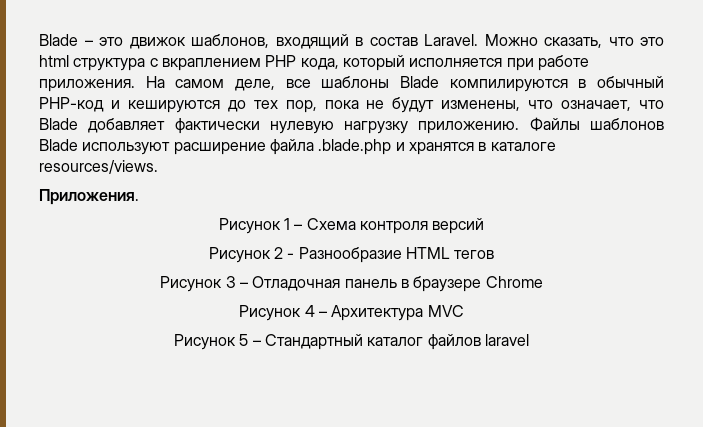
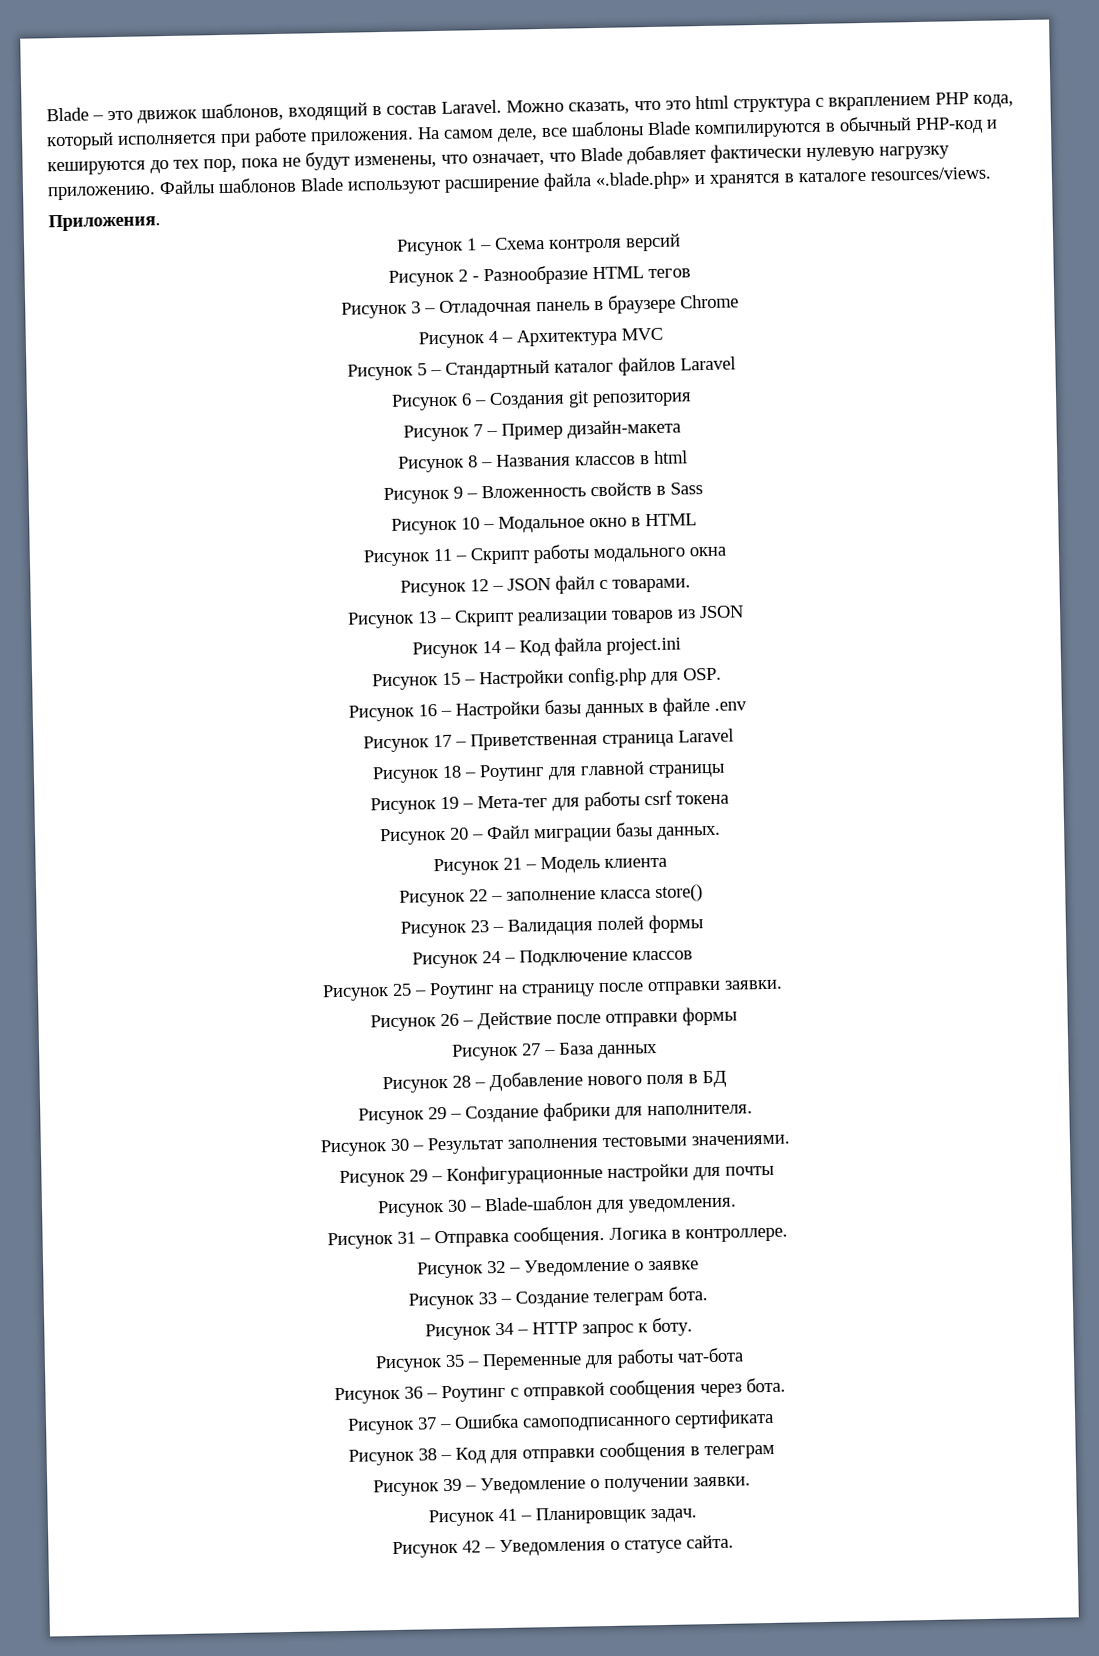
[318,139,392,155] .blade.php -> [595,171,691,191] «.blade.php»
[484,334,529,346] laravel -> [679,356,736,371] [391,391,692,411] [403,419,681,442] [398,450,688,473] [383,482,703,505] [391,513,697,535] [362,544,726,567] [399,575,691,597] [347,605,744,629] [411,636,681,659] [372,667,722,691] [348,696,747,722] [362,728,734,753] [372,761,725,784] [369,790,729,815] [378,822,721,846] [433,856,667,876] [399,884,703,907] [399,914,703,938] [411,948,693,969] [322,979,783,1002] [369,1006,737,1032] [451,1042,658,1061] [381,1070,727,1094] [357,1101,753,1125] [320,1134,790,1157] [338,1163,774,1187] [376,1195,737,1218] [326,1226,788,1250] [417,1258,699,1279] [408,1286,708,1310] [425,1317,693,1341] [375,1347,743,1373] [334,1377,786,1405] [347,1408,774,1435] [347,1441,775,1466] [373,1476,751,1497] [427,1506,697,1527] [392,1534,734,1559] Laravel // Рисунок 6 – Создания git репозитория // Рисунок 7 – Пример дизайн-макета // Рисунок 8 – Названия классов в html // Рисунок 9 – Вложенность свойств в Sass // Рисунок 10 – Модальное окно в HTML // Рисунок 11 – Скрипт работы модального окна // Рисунок 12 – JSON файл с товарами. // Рисунок 13 – Скрипт реализации товаров из JSON // Рисунок 14 – Код файла project.ini // Рисунок 15 – Настройки config.php для OSP. // Рисунок 16 – Настройки базы данных в файле .env // Рисунок 17 – Приветственная страница Laravel // Рисунок 18 – Роутинг для главной страницы // Рисунок 19 – Мета-тег для работы csrf токена // Рисунок 20 – Файл миграции базы данных. // Рисунок 21 – Модель клиента // Рисунок 22 – заполнение класса store() // Рисунок 23 – Валидация полей формы // Рисунок 24 – Подключение классов // Рисунок 25 – Роутинг на страницу после отправки заявки. // Рисунок 26 – Действие после отправки формы // Рисунок 27 – База данных // Рисунок 28 – Добавление нового поля в БД // Рисунок 29 – Создание фабрики для наполнителя. // Рисунок 30 – Результат заполнения тестовыми значениями. // Рисунок 29 – Конфигурационные настройки для почты // Рисунок 30 – Blade-шаблон для уведомления. // Рисунок 31 – Отправка сообщения. Логика в контроллере. // Рисунок 32 – Уведомление о заявке // Рисунок 33 – Создание телеграм бота. // Рисунок 34 – HTTP запрос к боту. // Рисунок 35 – Переменные для работы чат-бота // Рисунок 36 – Роутинг с отправкой сообщения через бота. // Рисунок 37 – Ошибка самоподписанного сертификата // Рисунок 38 – Код для отправки сообщения в телеграм // Рисунок 39 – Уведомление о получении заявки. // Рисунок 41 – Планировщик задач. // Рисунок 42 – Уведомления о статусе сайта.

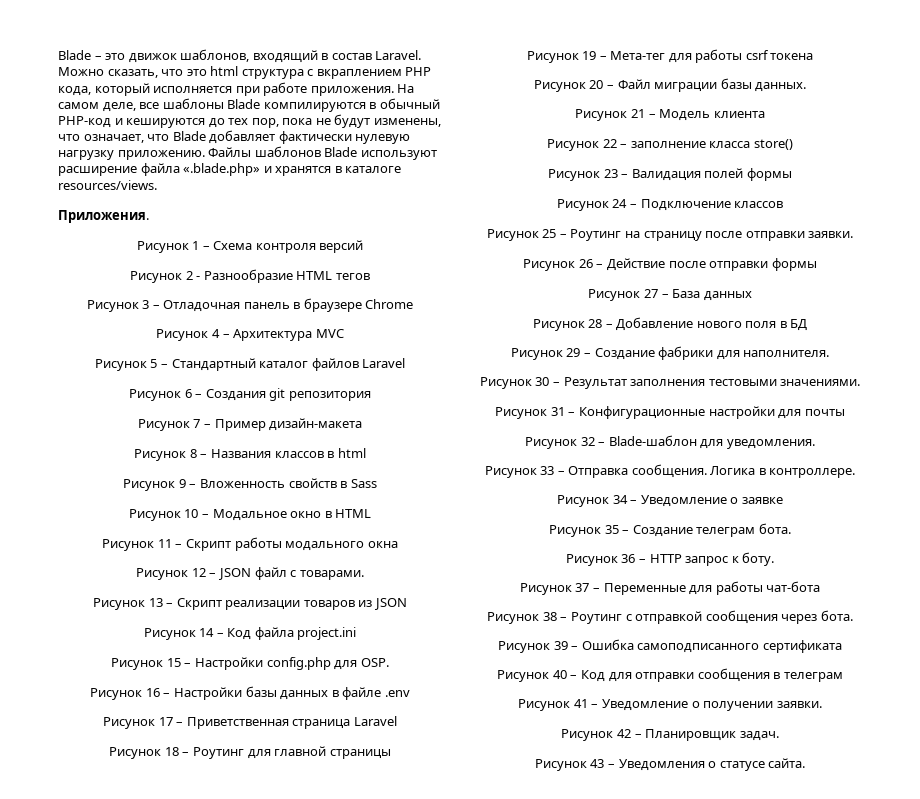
[408,1169,428,1182] 29 -> [550,407,565,416] 31
[446,1199,467,1212] 30 -> [580,437,595,446] 32
[396,1231,416,1244] 31 -> [540,466,555,475] 33
[487,1260,506,1274] 32 -> [612,495,628,504] 34
[478,1292,497,1305] 33 -> [604,525,619,534] 35
[495,1322,514,1336] 34 -> [621,554,636,563] 36
[445,1354,465,1368] 35 -> [575,583,590,592] 37
[404,1386,423,1399] 36 -> [542,612,557,621] 38
[417,1417,437,1430] 37 -> [553,641,568,650] 39
[417,1448,437,1461] 38 -> [552,670,567,679] 40
[443,1478,462,1492] 39 -> [573,699,588,708] 41
[497,1508,517,1522] 41 -> [616,729,631,738] 42
[462,1540,481,1553] 42 -> [590,759,605,768] 43

